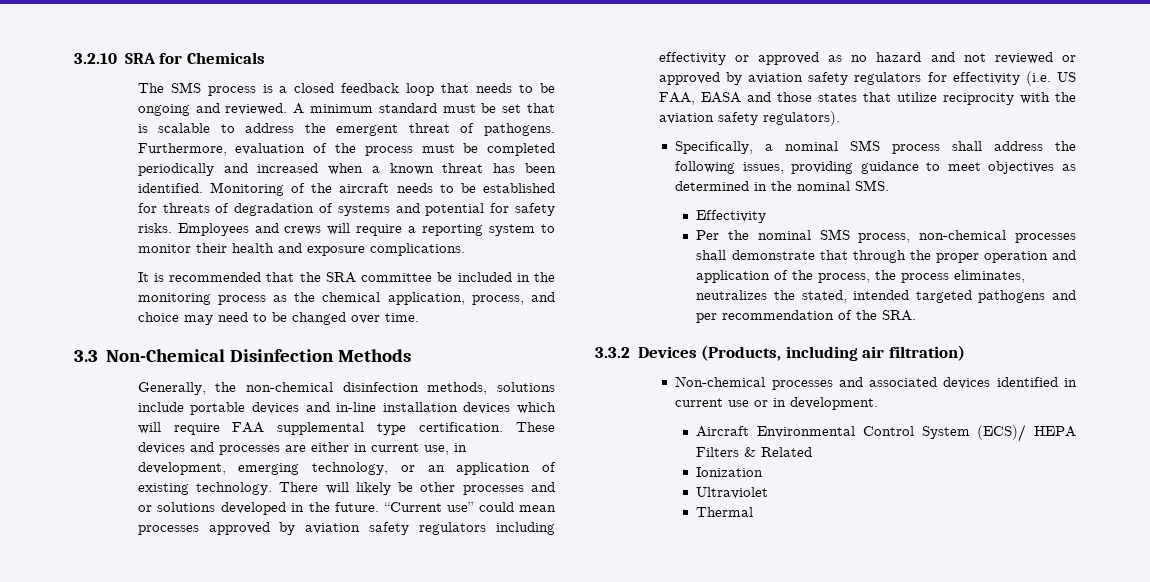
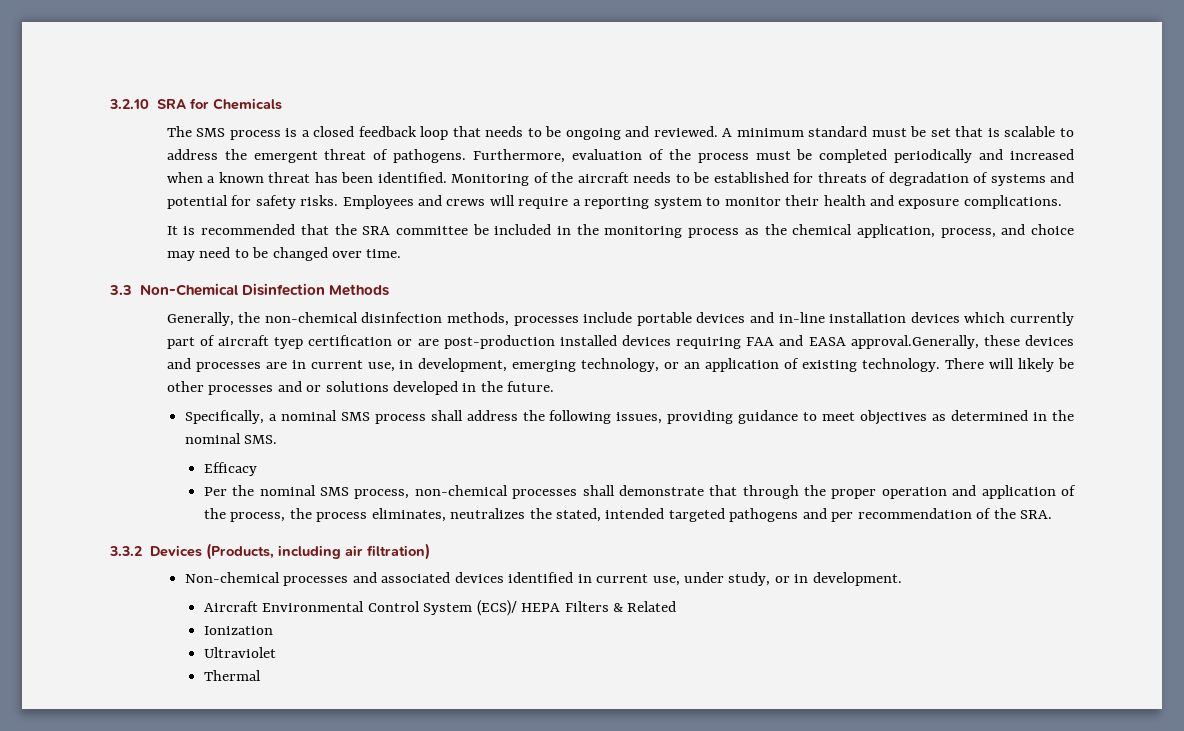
[497,382,555,392] solutions -> [513,316,579,326] processes
[137,422,555,435] will require FAA supplemental type certification. These -> [1010,312,1075,326] [166,335,1020,349] currently part of aircraft tyep certification or are post-production installed devices requiring FAA and EASA approval.Generally, these
[310,442,349,452] either -> (287, 365) none
[383,502,556,512] [137,522,555,535] [658,52,1076,65] [658,71,1076,86] [658,92,1076,105] [658,111,840,126] “Current use” could mean processes approved by aviation safety regulators including effectivity or approved as no hazard and not reviewed or approved by aviation safety regulators for effectivity (i.e. US FAA, EASA and those states that utilize reciprocity with the aviation safety regulators). -> (555, 386) none
[696,210,767,223] Effectivity -> [203,462,257,476] Efficacy
[728,400,750,407] use -> [652,572,771,586] use, under study,

